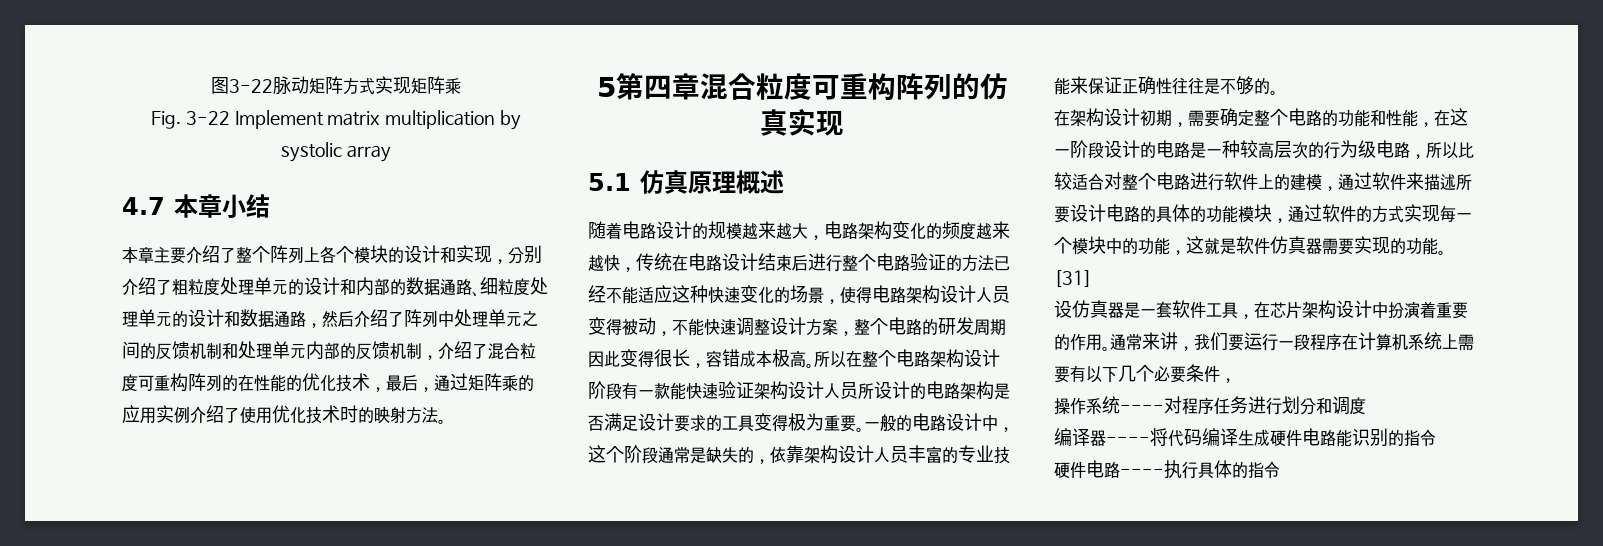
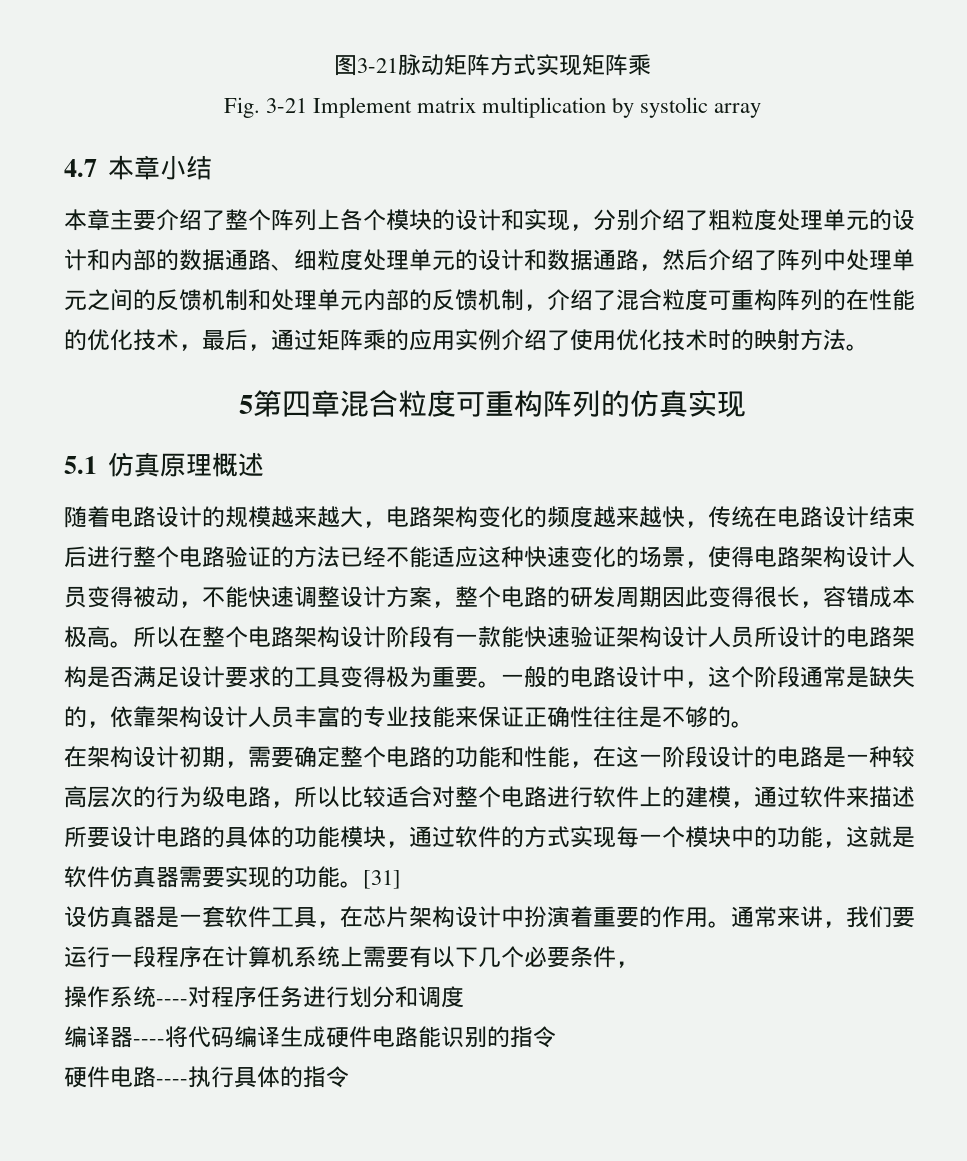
[229,79,273,93] 3-22 -> [357,58,398,73] 3-21
[185,111,230,125] 3-22 -> [265,98,307,113] 3-21

